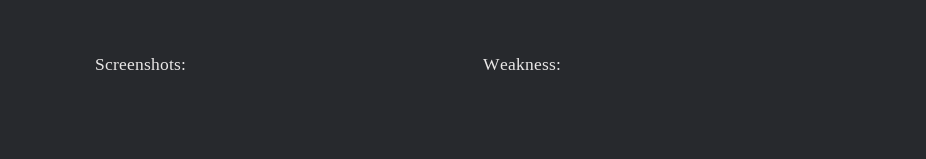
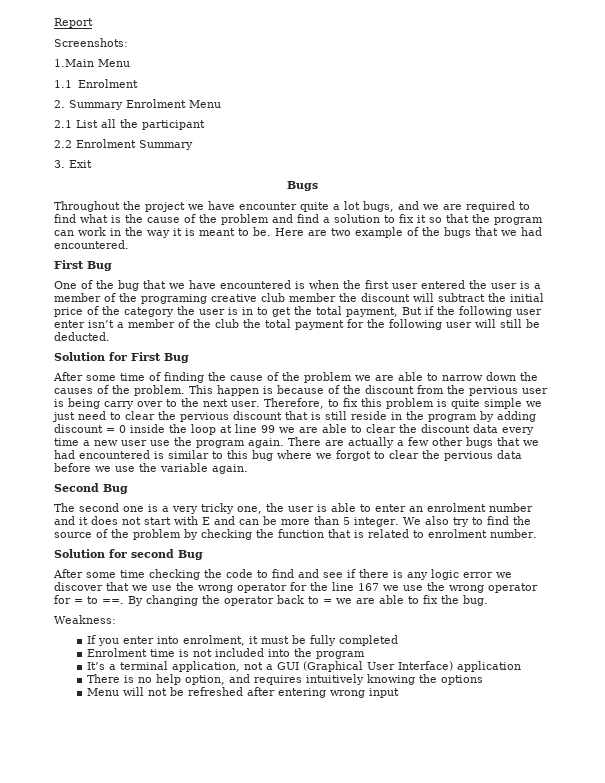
(95, 64) none -> [54,18,93,28] Report //
[483,58,561,70] Weakness: -> [54,59,130,67] [54,79,138,88] [54,99,221,110] [54,119,205,130] [54,139,193,150] [54,160,92,168] [287,181,318,191] [54,201,530,212] [54,214,543,225] [54,227,542,238] [54,240,129,249] [54,260,112,271] [54,280,541,291] [54,293,544,304] [54,306,542,317] [54,319,540,330] [54,332,110,341] [54,352,189,363] [53,372,538,383] [54,385,548,396] [54,398,542,409] [52,411,536,422] [54,424,534,435] [54,437,539,448] [54,450,522,461] [54,463,248,474] [54,483,128,494] [54,503,533,514] [54,516,531,527] [54,529,537,540] [54,549,203,560] [53,569,512,580] [54,582,538,593] [54,595,488,606] [54,615,116,624] [86,635,398,646] [86,648,365,659] [86,661,521,672] [86,674,483,685] [86,687,399,698] 1.Main Menu // 1.1 Enrolment // 2. Summary Enrolment Menu // 2.1 List all the participant // 2.2 Enrolment Summary // 3. Exit // Bugs // Throughout the project we have encounter quite a lot bugs, and we are required to find what is the cause of the problem and find a solution to fix it so that the program can work in the way it is meant to be. Here are two example of the bugs that we had encountered. // First Bug // One of the bug that we have encountered is when the first user entered the user is a member of the programing creative club member the discount will subtract the initial price of the category the user is in to get the total payment, But if the following user enter isn’t a member of the club the total payment for the following user will still be deducted. // Solution for First Bug // After some time of finding the cause of the problem we are able to narrow down the causes of the problem. This happen is because of the discount from the pervious user is being carry over to the next user. Therefore, to fix this problem is quite simple we just need to clear the pervious discount that is still reside in the program by adding discount = 0 inside the loop at line 99 we are able to clear the discount data every time a new user use the program again. There are actually a few other bugs that we had encountered is similar to this bug where we forgot to clear the pervious data before we use the variable again. // Second Bug // The second one is a very tricky one, the user is able to enter an enrolment number and it does not start with E and can be more than 5 integer. We also try to find the source of the problem by checking the function that is related to enrolment number. // Solution for second Bug // After some time checking the code to find and see if there is any logic error we discover that we use the wrong operator for the line 167 we use the wrong operator for = to ==. By changing the operator back to = we are able to fix the bug. // Weakness: // If you enter into enrolment, it must be fully completed // Enrolment time is not included into the program // It’s a terminal application, not a GUI (Graphical User Interface) application // There is no help option, and requires intuitively knowing the options // Menu will not be refreshed after entering wrong input

